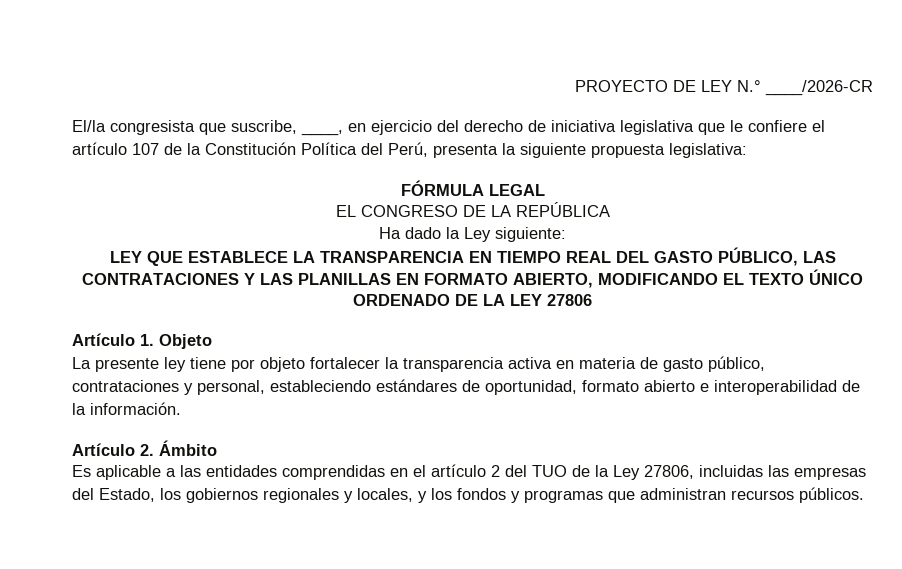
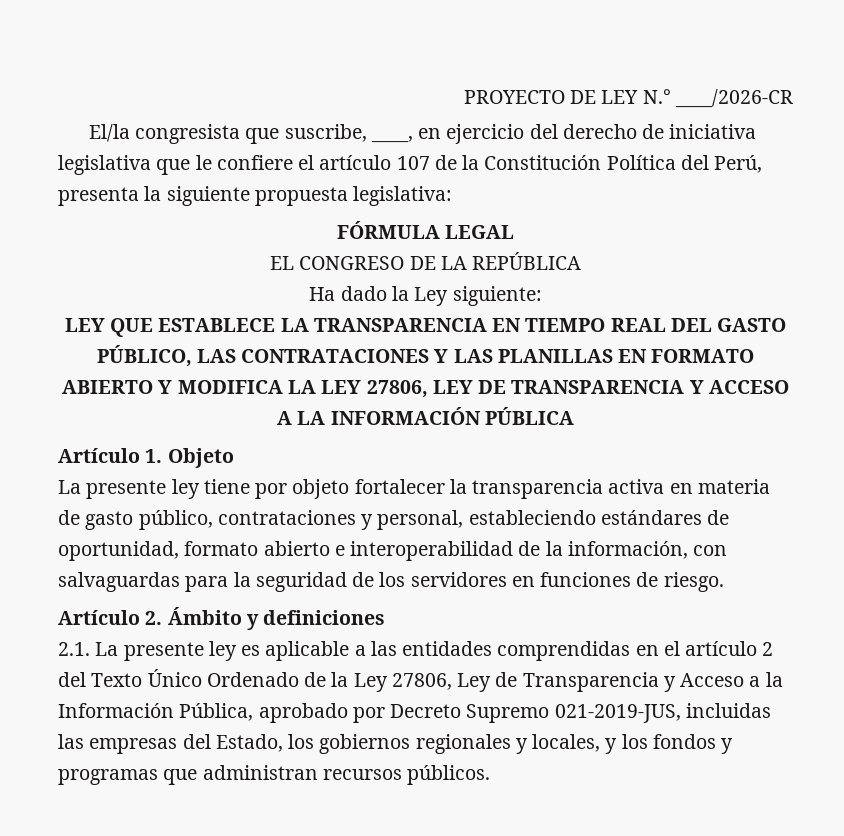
[513,269,863,288] [353,294,592,306] ABIERTO, MODIFICANDO EL TEXTO ÚNICO ORDENADO DE LA LEY 27806 -> [62,380,789,398] [277,407,574,425] ABIERTO Y MODIFICA LA LEY 27806, LEY DE TRANSPARENCIA Y ACCESO A LA INFORMACIÓN PÚBLICA
[90,402,181,415] [72,440,217,456] [72,465,91,477] información. // Artículo 2. Ámbito // Es -> [567,541,728,559] [58,572,724,592] [58,607,386,630] [58,641,261,661] información, con salvaguardas para la seguridad de los servidores en funciones de riesgo. // Artículo 2. Ámbito y definiciones // 2.1. La presente ley es
[532,465,567,477] TUO -> [91,669,299,687] Texto Único Ordenado
(694, 472) none -> [457,672,783,692] [58,703,681,723] Ley de Transparencia y Acceso a la Información Pública, aprobado por Decreto Supremo 021-2019-JUS,

